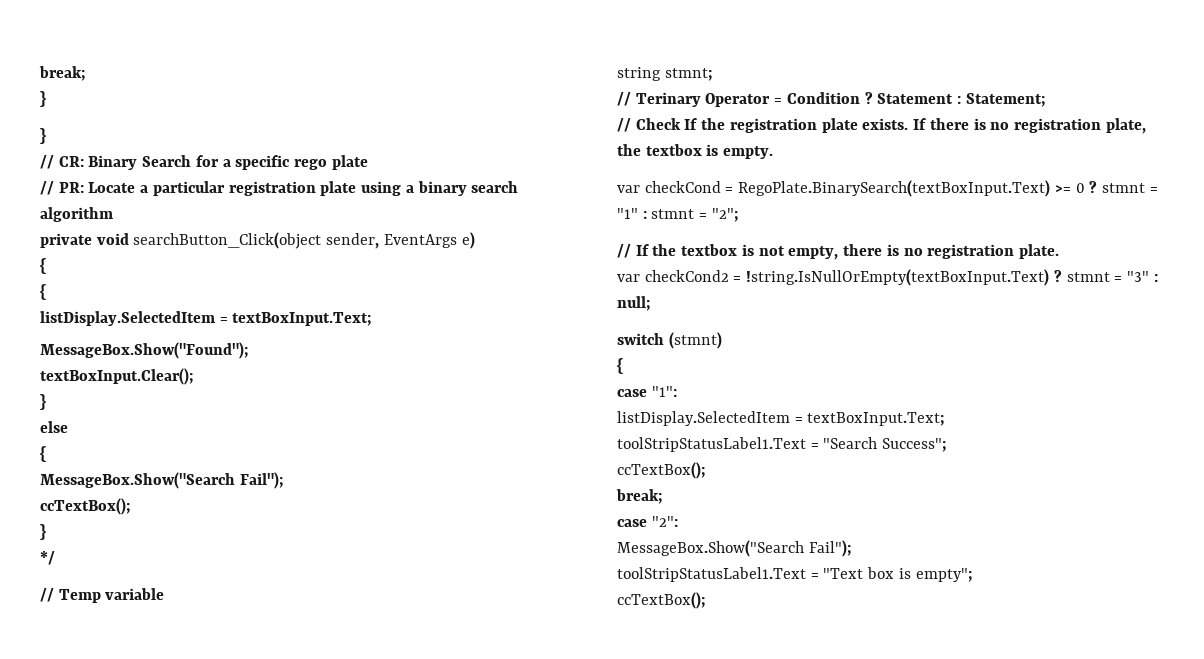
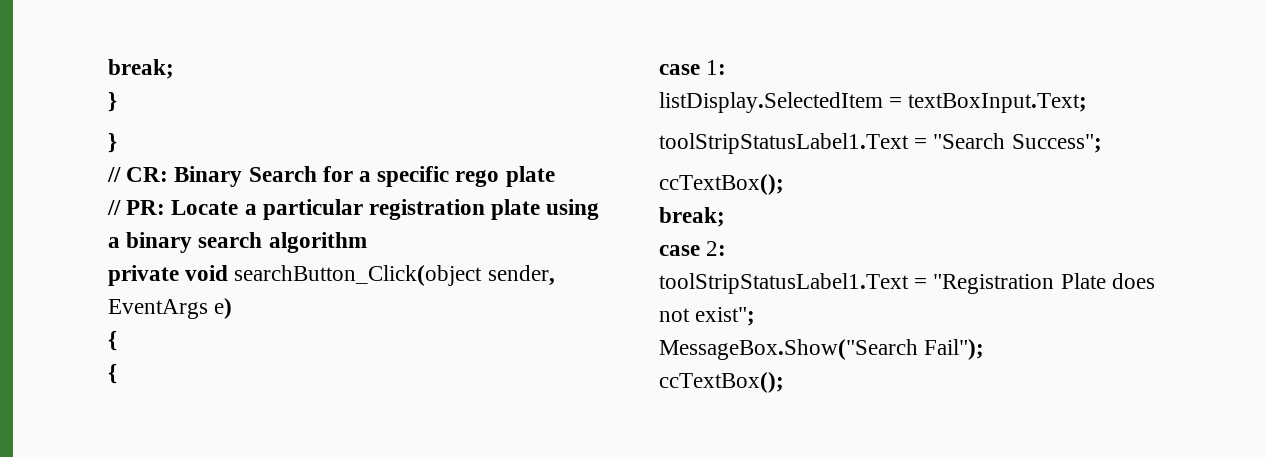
[40,311,373,326] [40,342,249,359] [40,368,194,385] [40,394,46,410] [40,421,68,433] [40,446,46,462] [40,472,284,489] [40,498,131,515] [40,524,46,540] [40,551,55,565] [40,588,165,603] [617,67,713,81] [617,92,1046,107] [617,118,1146,134] [617,144,774,159] [617,180,1158,197] [617,208,739,222] [617,244,1059,260] [617,269,1158,286] [617,296,651,311] [617,332,722,349] [617,358,623,374] [617,386,677,397] // listDisplay.SelectedItem = textBoxInput.Text; // MessageBox.Show("Found"); // textBoxInput.Clear(); // } // else // { // MessageBox.Show("Search Fail"); // ccTextBox(); // } // */ // // Temp variable // string stmnt; // // Terinary Operator = Condition ? Statement : Statement; // // Check If the registration plate exists. If there is no registration plate, the textbox is empty. // var checkCond = RegoPlate.BinarySearch(textBoxInput.Text) >= 0 ? stmnt = "1" : stmnt = "2"; // // If the textbox is not empty, there is no registration plate. // var checkCond2 = !string.IsNullOrEmpty(textBoxInput.Text) ? stmnt = "3" : null; // switch (stmnt) // { // case "1": -> [659,60,727,75] // case 1:
[651,516,678,527] [617,540,852,557] [617,567,973,582] "2": // MessageBox.Show("Search Fail"); // toolStripStatusLabel1.Text = "Text box is empty"; -> [706,241,727,256] [659,273,1155,294] [659,307,756,326] [659,339,985,360] 2: // toolStripStatusLabel1.Text = "Registration Plate does not exist"; // MessageBox.Show("Search Fail");

